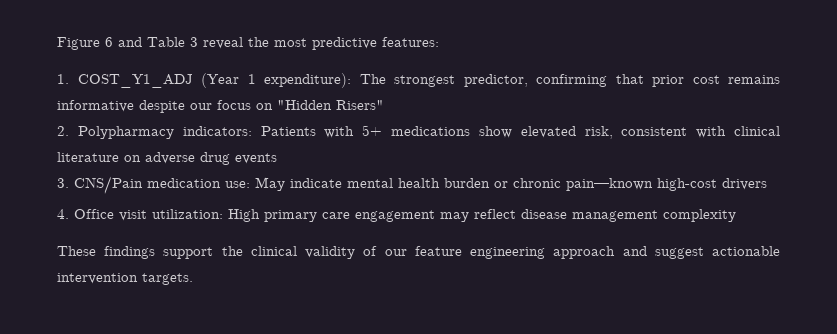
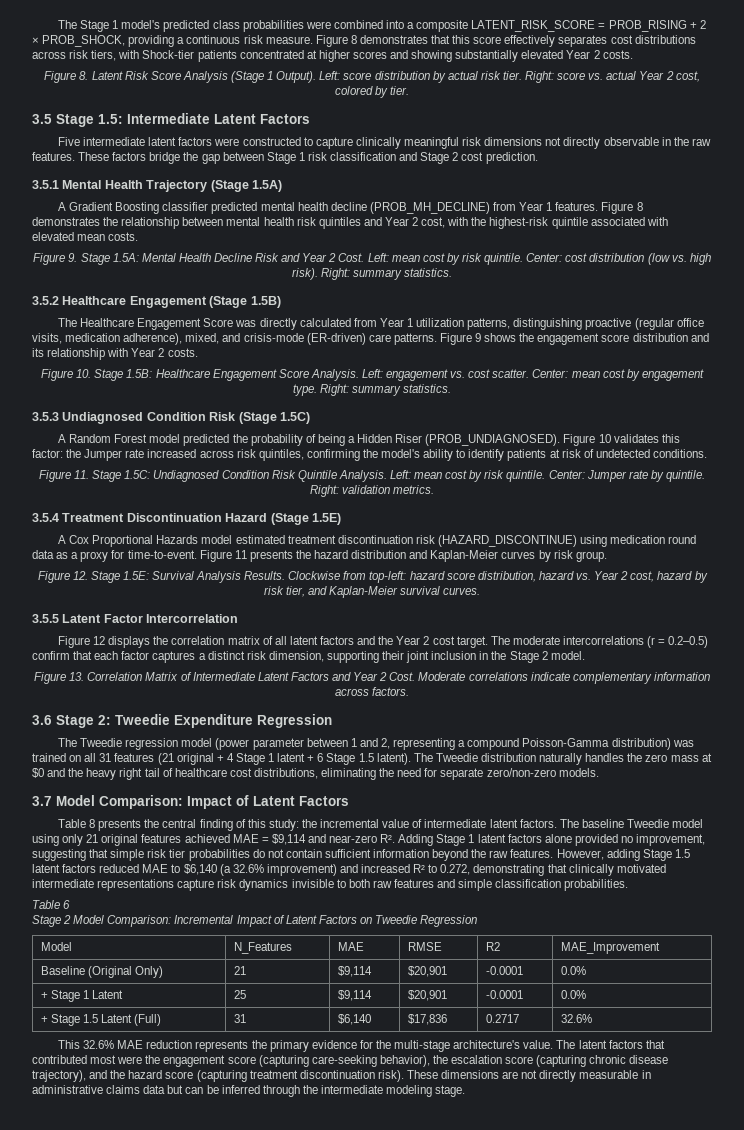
[57,37,439,50] [57,73,780,88] [57,100,384,113] [57,125,780,139] [57,152,277,165] [57,176,767,194] [57,209,736,222] [57,246,781,259] [57,273,193,285] Figure 6 and Table 3 reveal the most predictive features: // 1. COST_Y1_ADJ (Year 1 expenditure): The strongest predictor, confirming that prior cost remains informative despite our focus on "Hidden Risers" // 2. Polypharmacy indicators: Patients with 5+ medications show elevated risk, consistent with clinical literature on adverse drug events // 3. CNS/Pain medication use: May indicate mental health burden or chronic pain—known high-cost drivers // 4. Office visit utilization: High primary care engagement may reflect disease management complexity // These findings support the clinical validity of our feature engineering approach and suggest actionable intervention targets. -> [58,20,706,32] [32,35,696,47] [32,50,633,62] [44,71,700,83] [334,86,410,98] [32,113,310,127] [58,137,711,149] [32,152,538,164] [32,180,282,192] [58,202,643,214] [32,217,668,229] [32,232,139,241] [33,253,711,265] [291,268,453,280] [32,296,281,308] [58,318,704,330] [32,333,709,345] [32,348,198,360] [41,369,704,381] [292,384,452,396] [32,412,310,424] [58,434,680,446] [32,449,707,461] [39,470,705,482] [309,485,435,497] [32,513,341,525] [58,535,697,547] [32,550,607,562] [37,571,708,583] [263,586,481,598] [32,614,239,623] [58,636,709,648] [32,651,585,663] [34,672,710,684] [334,687,410,696] [32,714,332,728] [58,738,694,750] [32,753,712,765] [32,768,599,780] [32,795,349,809] [58,819,704,831] [32,834,706,846] [32,849,690,861] [32,864,666,876] [32,879,629,891] [32,900,71,909] [32,915,478,927] [40,942,72,951] [233,942,292,954] [337,942,364,951] [407,942,442,951] [485,942,500,951] [560,942,660,954] [40,966,163,978] [233,966,246,975] [337,966,372,977] [407,966,447,977] [485,966,523,975] [560,966,586,975] [40,990,123,1002] [233,990,246,999] [337,990,372,1001] [407,990,447,1001] [485,990,523,999] [560,990,586,999] [40,1014,161,1026] [233,1014,246,1023] [337,1014,371,1025] [407,1014,447,1025] [485,1014,519,1023] [560,1014,592,1023] [58,1040,665,1052] [32,1055,669,1067] [32,1070,651,1082] [32,1085,466,1097] The Stage 1 model's predicted class probabilities were combined into a composite LATENT_RISK_SCORE = PROB_RISING + 2 × PROB_SHOCK, providing a continuous risk measure. Figure 8 demonstrates that this score effectively separates cost distributions across risk tiers, with Shock-tier patients concentrated at higher scores and showing substantially elevated Year 2 costs. // Figure 8. Latent Risk Score Analysis (Stage 1 Output). Left: score distribution by actual risk tier. Right: score vs. actual Year 2 cost, colored by tier. // 3.5 Stage 1.5: Intermediate Latent Factors // Five intermediate latent factors were constructed to capture clinically meaningful risk dimensions not directly observable in the raw features. These factors bridge the gap between Stage 1 risk classification and Stage 2 cost prediction. // 3.5.1 Mental Health Trajectory (Stage 1.5A) // A Gradient Boosting classifier predicted mental health decline (PROB_MH_DECLINE) from Year 1 features. Figure 8 demonstrates the relationship between mental health risk quintiles and Year 2 cost, with the highest-risk quintile associated with elevated mean costs. // Figure 9. Stage 1.5A: Mental Health Decline Risk and Year 2 Cost. Left: mean cost by risk quintile. Center: cost distribution (low vs. high risk). Right: summary statistics. // 3.5.2 Healthcare Engagement (Stage 1.5B) // The Healthcare Engagement Score was directly calculated from Year 1 utilization patterns, distinguishing proactive (regular office visits, medication adherence), mixed, and crisis-mode (ER-driven) care patterns. Figure 9 shows the engagement score distribution and its relationship with Year 2 costs. // Figure 10. Stage 1.5B: Healthcare Engagement Score Analysis. Left: engagement vs. cost scatter. Center: mean cost by engagement type. Right: summary statistics. // 3.5.3 Undiagnosed Condition Risk (Stage 1.5C) // A Random Forest model predicted the probability of being a Hidden Riser (PROB_UNDIAGNOSED). Figure 10 validates this factor: the Jumper rate increased across risk quintiles, confirming the model's ability to identify patients at risk of undetected conditions. // Figure 11. Stage 1.5C: Undiagnosed Condition Risk Quintile Analysis. Left: mean cost by risk quintile. Center: Jumper rate by quintile. Right: validation metrics. // 3.5.4 Treatment Discontinuation Hazard (Stage 1.5E) // A Cox Proportional Hazards model estimated treatment discontinuation risk (HAZARD_DISCONTINUE) using medication round data as a proxy for time-to-event. Figure 11 presents the hazard distribution and Kaplan-Meier curves by risk group. // Figure 12. Stage 1.5E: Survival Analysis Results. Clockwise from top-left: hazard score distribution, hazard vs. Year 2 cost, hazard by risk tier, and Kaplan-Meier survival curves. // 3.5.5 Latent Factor Intercorrelation // Figure 12 displays the correlation matrix of all latent factors and the Year 2 cost target. The moderate intercorrelations (r = 0.2–0.5) confirm that each factor captures a distinct risk dimension, supporting their joint inclusion in the Stage 2 model. // Figure 13. Correlation Matrix of Intermediate Latent Factors and Year 2 Cost. Moderate correlations indicate complementary information across factors. // 3.6 Stage 2: Tweedie Expenditure Regression // The Tweedie regression model (power parameter between 1 and 2, representing a compound Poisson-Gamma distribution) was trained on all 31 features (21 original + 4 Stage 1 latent + 6 Stage 1.5 latent). The Tweedie distribution naturally handles the zero mass at $0 and the heavy right tail of healthcare cost distributions, eliminating the need for separate zero/non-zero models. // 3.7 Model Comparison: Impact of Latent Factors // Table 8 presents the central finding of this study: the incremental value of intermediate latent factors. The baseline Tweedie model using only 21 original features achieved MAE = $9,114 and near-zero R². Adding Stage 1 latent factors alone provided no improvement, suggesting that simple risk tier probabilities do not contain sufficient information beyond the raw features. However, adding Stage 1.5 latent factors reduced MAE to $6,140 (a 32.6% improvement) and increased R² to 0.272, demonstrating that clinically motivated intermediate representations capture risk dynamics invisible to both raw features and simple classification probabilities. // Table 6 // Stage 2 Model Comparison: Incremental Impact of Latent Factors on Tweedie Regression // Model | N_Features | MAE | RMSE | R2 | MAE_Improvement // Baseline (Original Only) | 21 | $9,114 | $20,901 | -0.0001 | 0.0% // + Stage 1 Latent | 25 | $9,114 | $20,901 | -0.0001 | 0.0% // + Stage 1.5 Latent (Full) | 31 | $6,140 | $17,836 | 0.2717 | 32.6% // This 32.6% MAE reduction represents the primary evidence for the multi-stage architecture's value. The latent factors that contributed most were the engagement score (capturing care-seeking behavior), the escalation score (capturing chronic disease trajectory), and the hazard score (capturing treatment discontinuation risk). These dimensions are not directly measurable in administrative claims data but can be inferred through the intermediate modeling stage.

